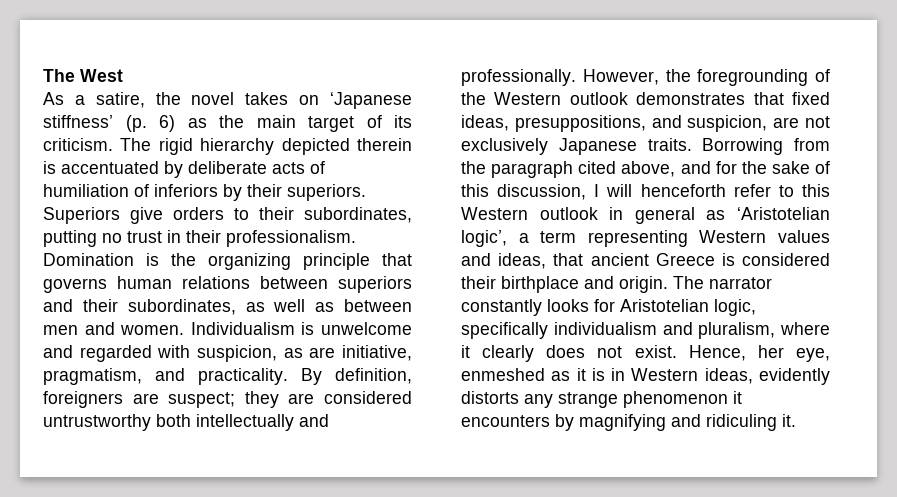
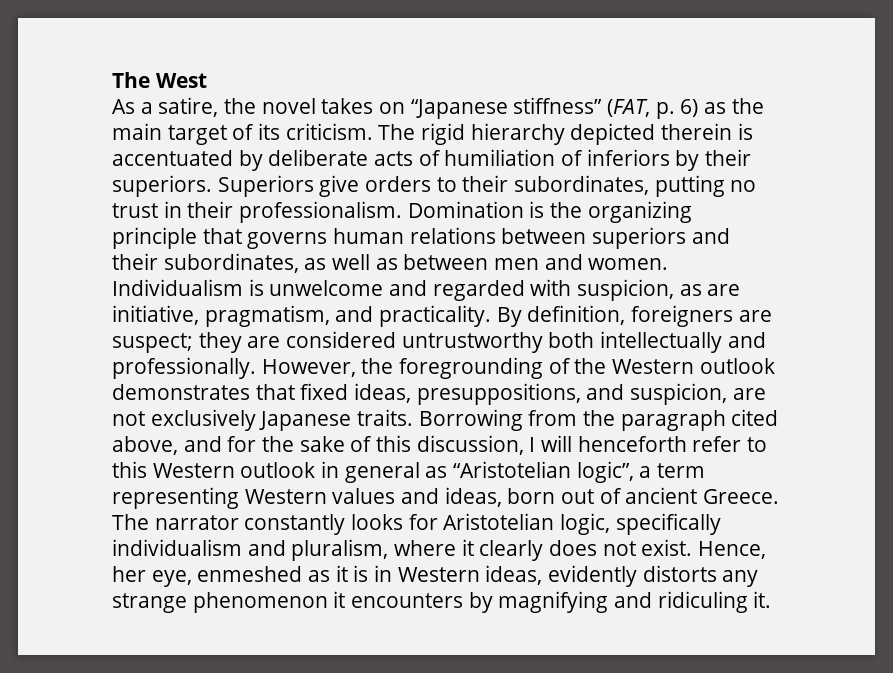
[330,92,412,109] [43,115,147,132] ‘Japanese stiffness’ (p. -> [410,97,675,119] “Japanese stiffness” (FAT, p.
[737,207,830,220] [461,230,507,247] ‘Aristotelian logic’, -> [453,461,634,483] “Aristotelian logic”,
[553,253,830,266] [461,276,668,293] that ancient Greece is considered their birthplace and origin. -> [507,487,780,504] born out of ancient Greece.

